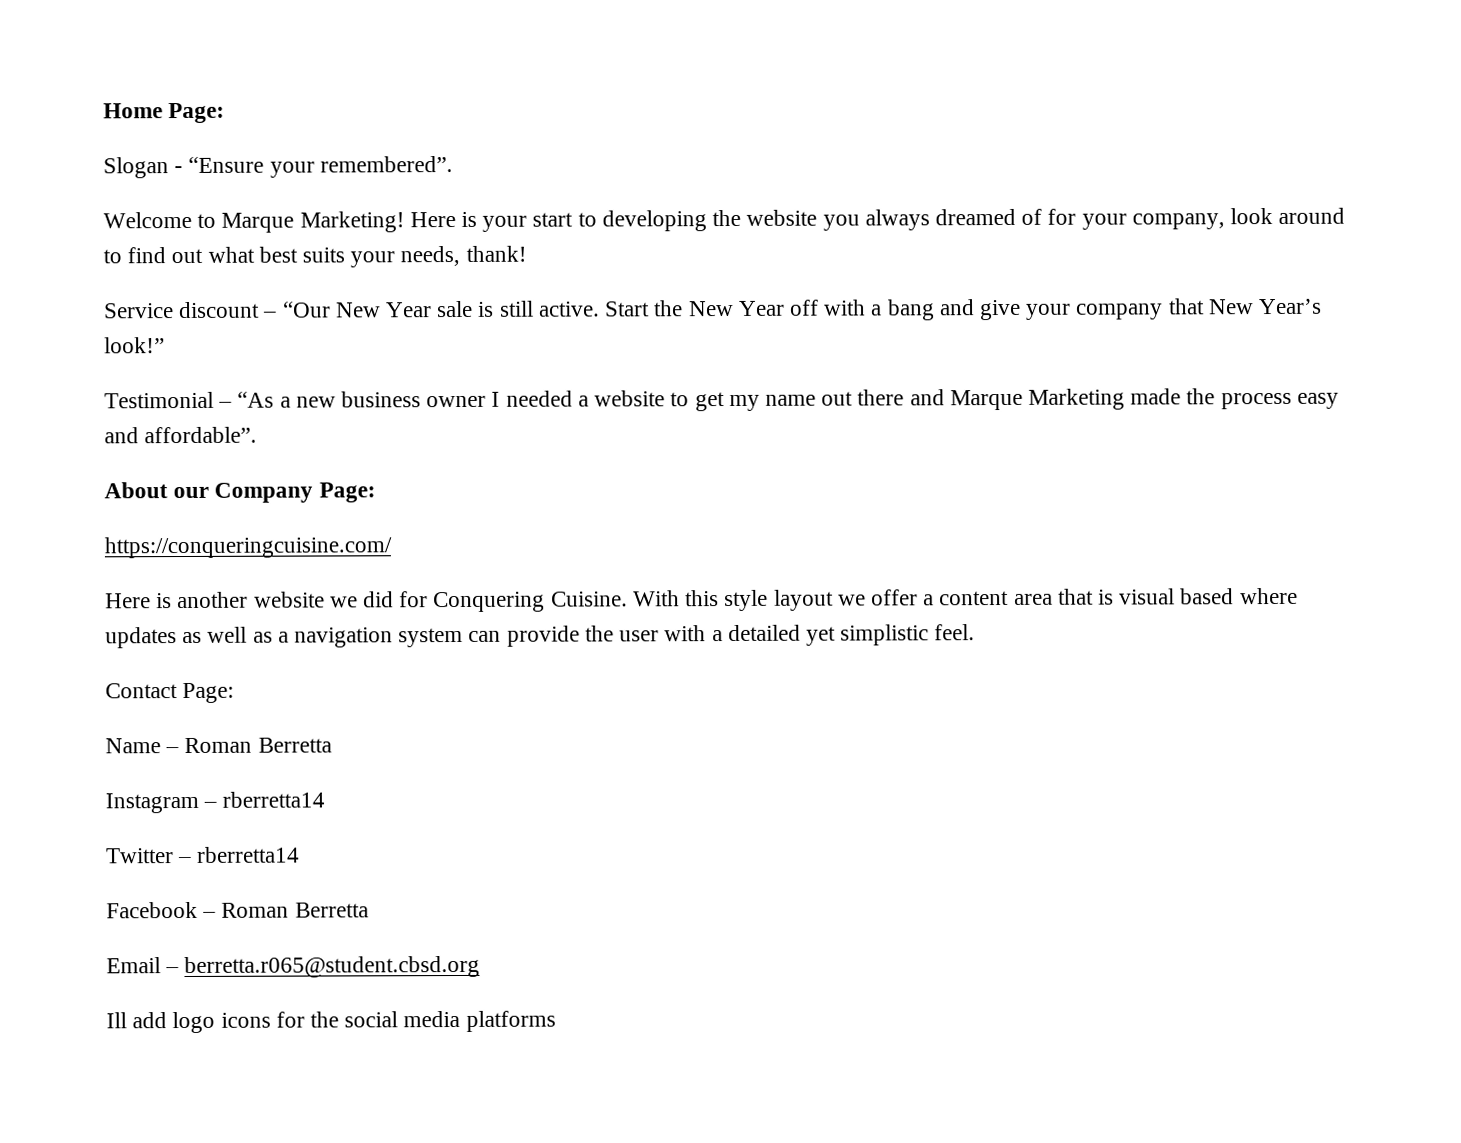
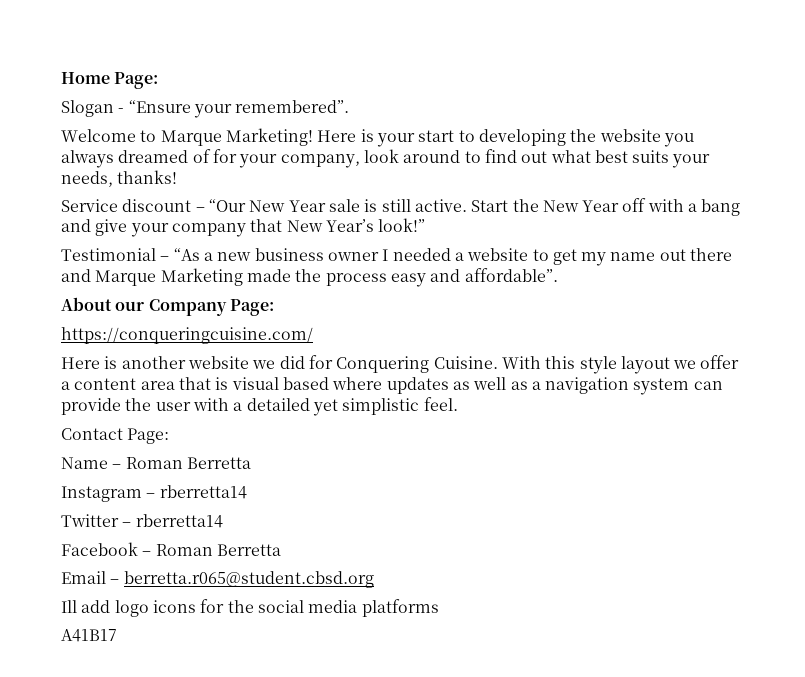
[465,245,527,262] thank! -> [117,170,178,184] thanks!
(556, 1021) none -> [61,629,117,642] // A41B17

